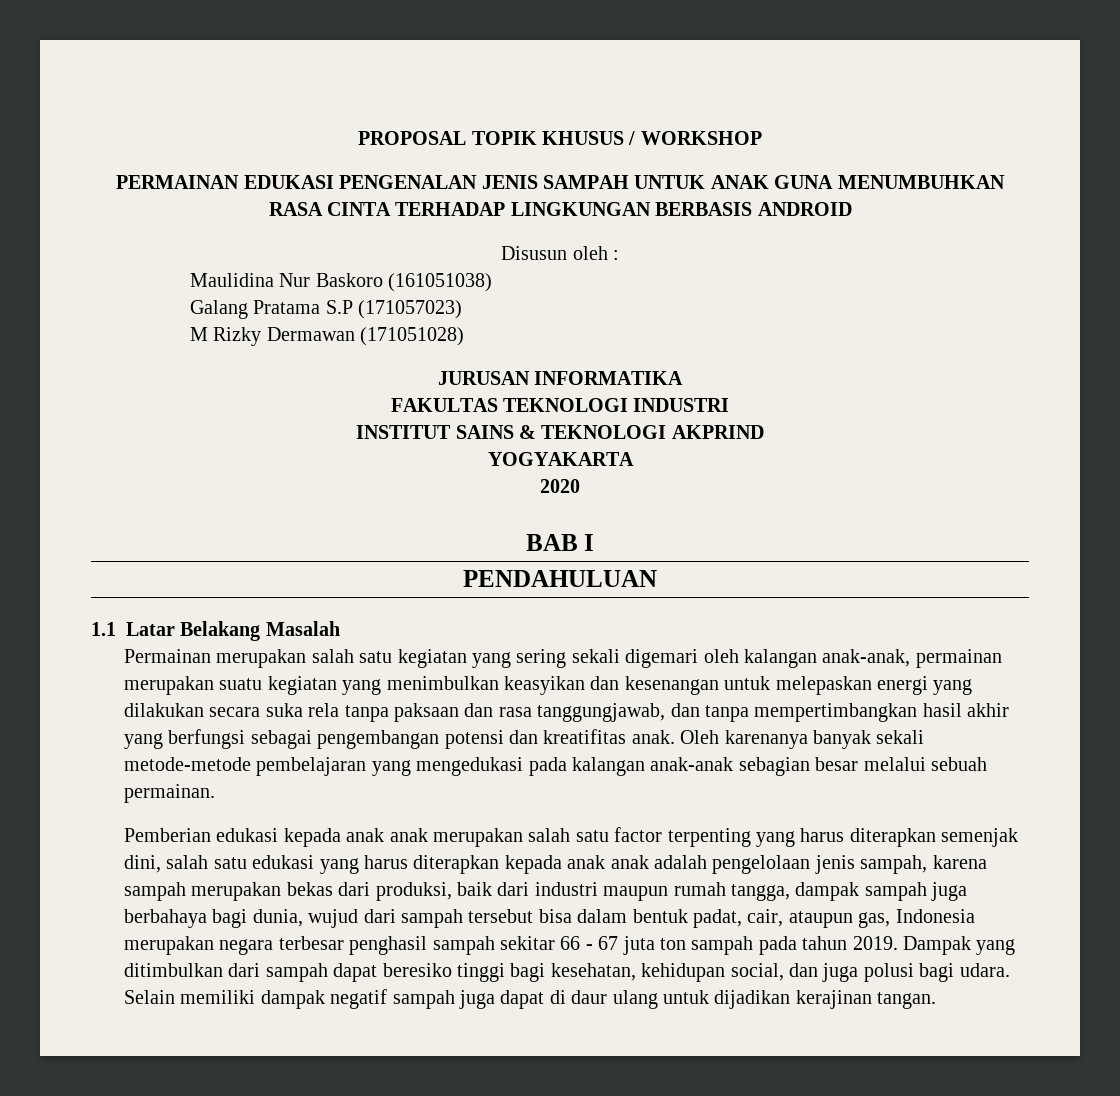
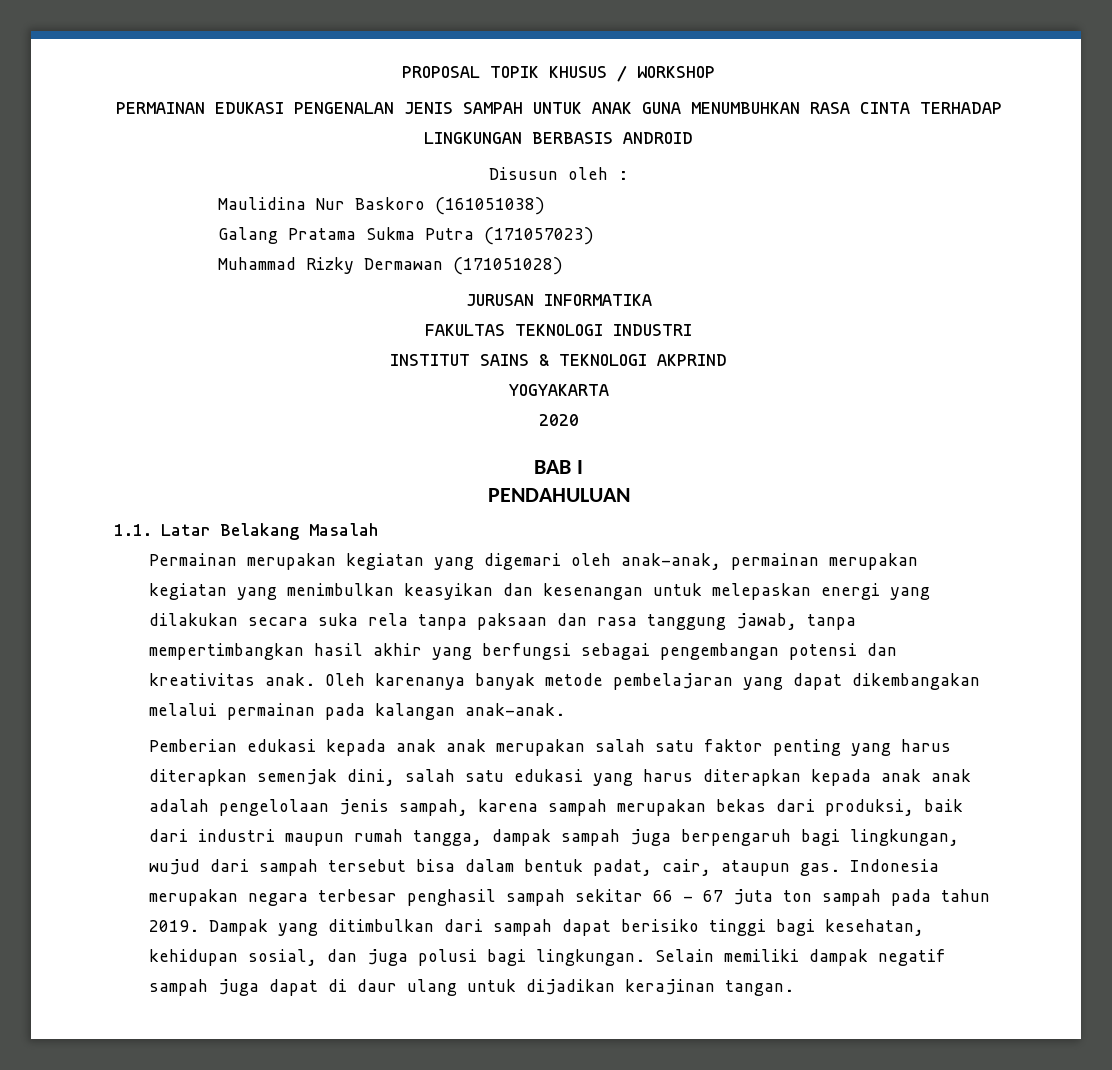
[325,300,353,314] S.P -> [366,227,475,240] Sukma Putra
[189,327,208,341] M -> [218,257,297,270] Muhammad
[91,622,116,636] 1.1 -> [114,524,152,536] 1.1.
[311,649,620,668] salah satu kegiatan yang sering sekali -> [345,553,474,570] kegiatan yang
[743,649,817,668] kalangan -> (611, 559) none
[219,678,263,690] suatu -> (918, 561) none
[537,703,700,722] tanggungjawab, dan -> [646,613,797,630] tanggung jawab,
[543,729,627,744] kreatifitas -> [148,673,255,686] kreativitas
[876,730,925,744] [123,757,987,776] [123,784,215,803] sekali metode-metode pembelajaran yang mengedukasi pada kalangan anak-anak sebagian besar melalui sebuah permainan. -> [544,673,980,690] [148,703,565,720] metode pembelajaran yang dapat dikembangakan melalui permainan pada kalangan anak-anak.
[614,827,751,847] factor terpenting -> [703,739,841,756] faktor penting
[123,909,303,928] berbahaya bagi dunia, -> [680,829,959,846] berpengaruh bagi lingkungan,
[858,912,891,928] gas, -> [799,863,840,876] gas.
[382,963,452,977] beresiko -> [620,919,699,932] berisiko
[730,963,784,981] social, -> [247,949,317,966] sosial,
[959,963,1010,977] udara. -> [535,949,645,966] lingkungan.

